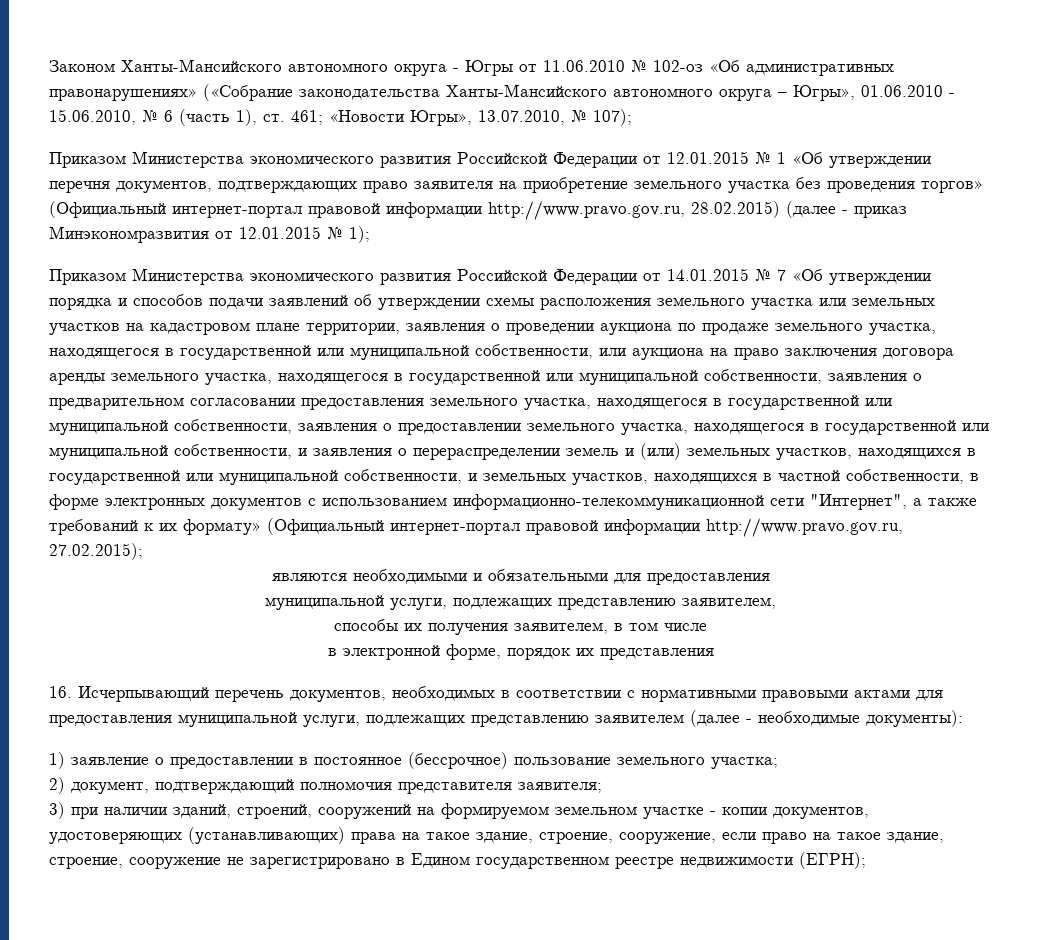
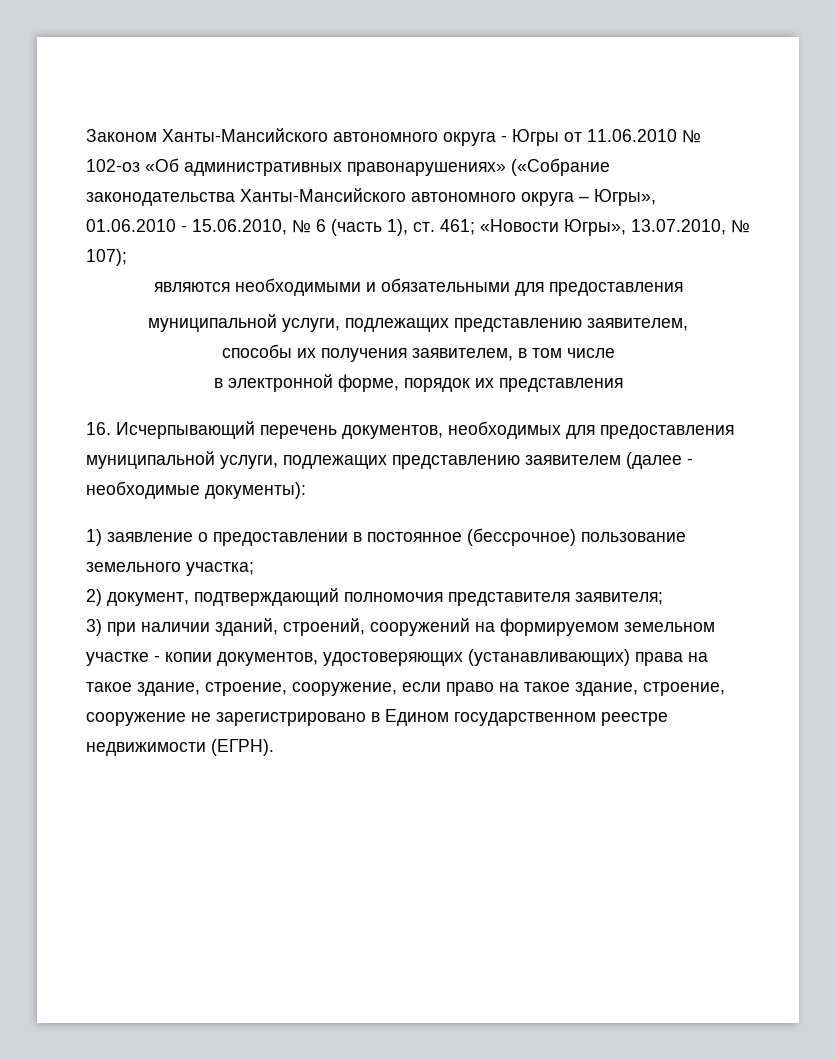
[49,151,931,168] [49,177,983,193] [49,201,907,220] [49,226,370,243] [49,268,931,285] [49,294,935,310] [49,322,936,335] [49,344,954,360] [49,369,922,385] [49,395,892,410] [49,419,989,435] [49,443,976,460] [49,469,979,485] [49,494,977,510] [49,518,903,537] [49,543,143,560] // Приказом Министерства экономического развития Российской Федерации от 12.01.2015 № 1 «Об утверждении перечня документов, подтверждающих право заявителя на приобретение земельного участка без проведения торгов» (Официальный интернет-портал правовой информации http://www.pravo.gov.ru, 28.02.2015) (далее - приказ Минэкономразвития от 12.01.2015 № 1); // Приказом Министерства экономического развития Российской Федерации от 14.01.2015 № 7 «Об утверждении порядка и способов подачи заявлений об утверждении схемы расположения земельного участка или земельных участков на кадастровом плане территории, заявления о проведении аукциона по продаже земельного участка, находящегося в государственной или муниципальной собственности, или аукциона на право заключения договора аренды земельного участка, находящегося в государственной или муниципальной собственности, заявления о предварительном согласовании предоставления земельного участка, находящегося в государственной или муниципальной собственности, заявления о предоставлении земельного участка, находящегося в государственной или муниципальной собственности, и заявления о перераспределении земель и (или) земельных участков, находящихся в государственной или муниципальной собственности, и земельных участков, находящихся в частной собственности, в форме электронных документов с использованием информационно-телекоммуникационной сети "Интернет", а также требований к их формату» (Официальный интернет-портал правовой информации http://www.pravo.gov.ru, 27.02.2015); -> (127, 257) none
[501,689,910,702] в соответствии с нормативными правовыми актами -> (561, 430) none
[799,852,866,869] (ЕГРН); -> [211,739,274,756] (ЕГРН).

